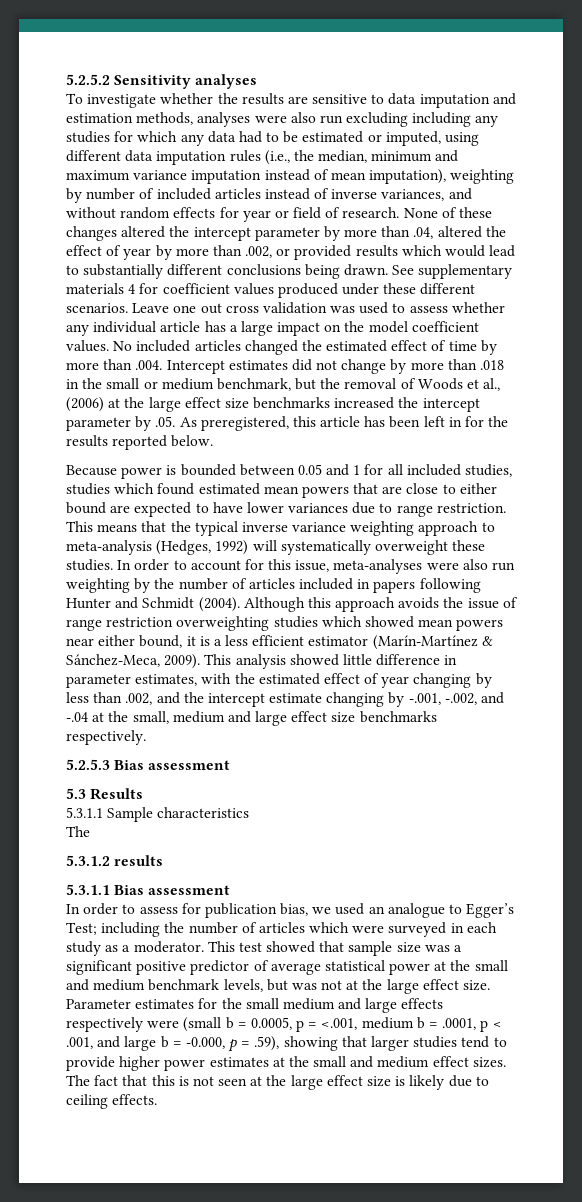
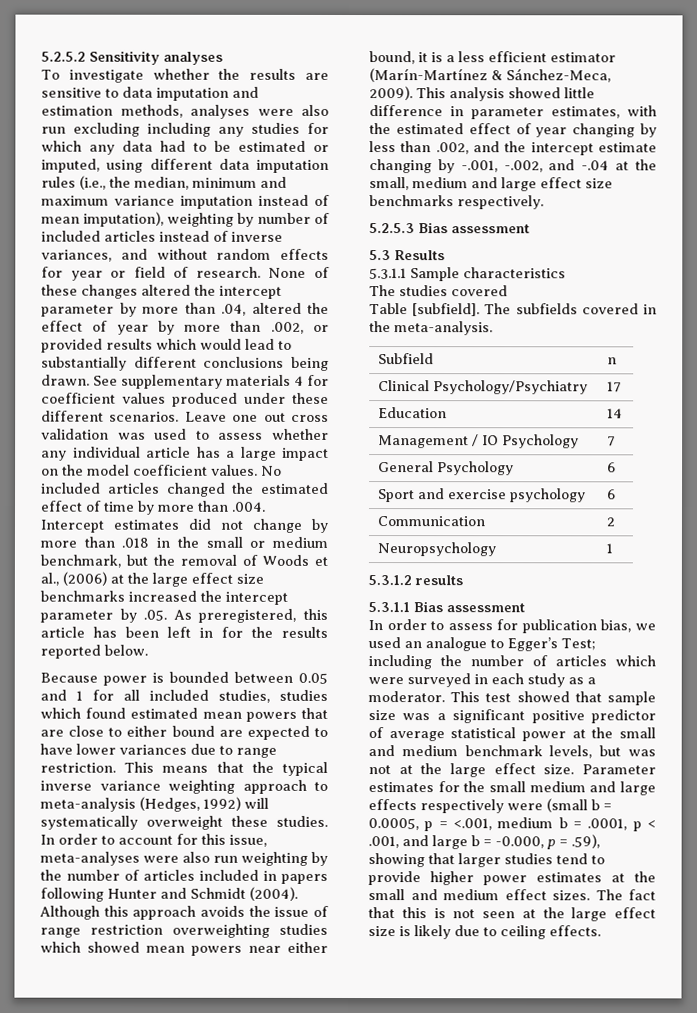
(90, 831) none -> [399,285,508,297] [369,303,657,317] [369,321,493,336] [378,353,435,365] [607,357,618,365] [378,380,589,395] [607,381,623,393] [378,407,448,419] [607,408,624,419] [378,434,580,449] [607,436,617,447] [378,461,515,476] [607,462,617,473] [378,488,587,503] [607,489,617,500] [377,516,486,527] [606,517,616,527] [377,542,497,557] [606,543,614,554] studies covered // Table [subfield]. The subfields covered in the meta-analysis. // Subfield | n // Clinical Psychology/Psychiatry | 17 // Education | 14 // Management / IO Psychology | 7 // General Psychology | 6 // Sport and exercise psychology | 6 // Communication | 2 // Neuropsychology | 1

